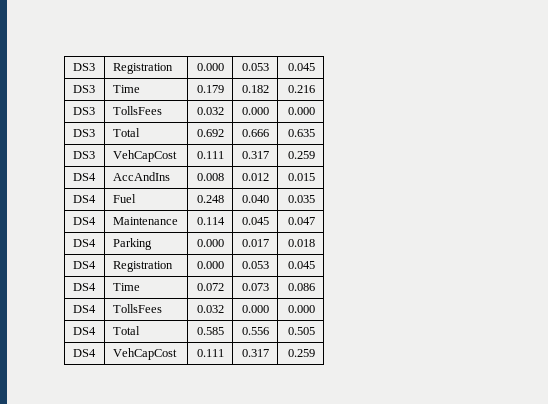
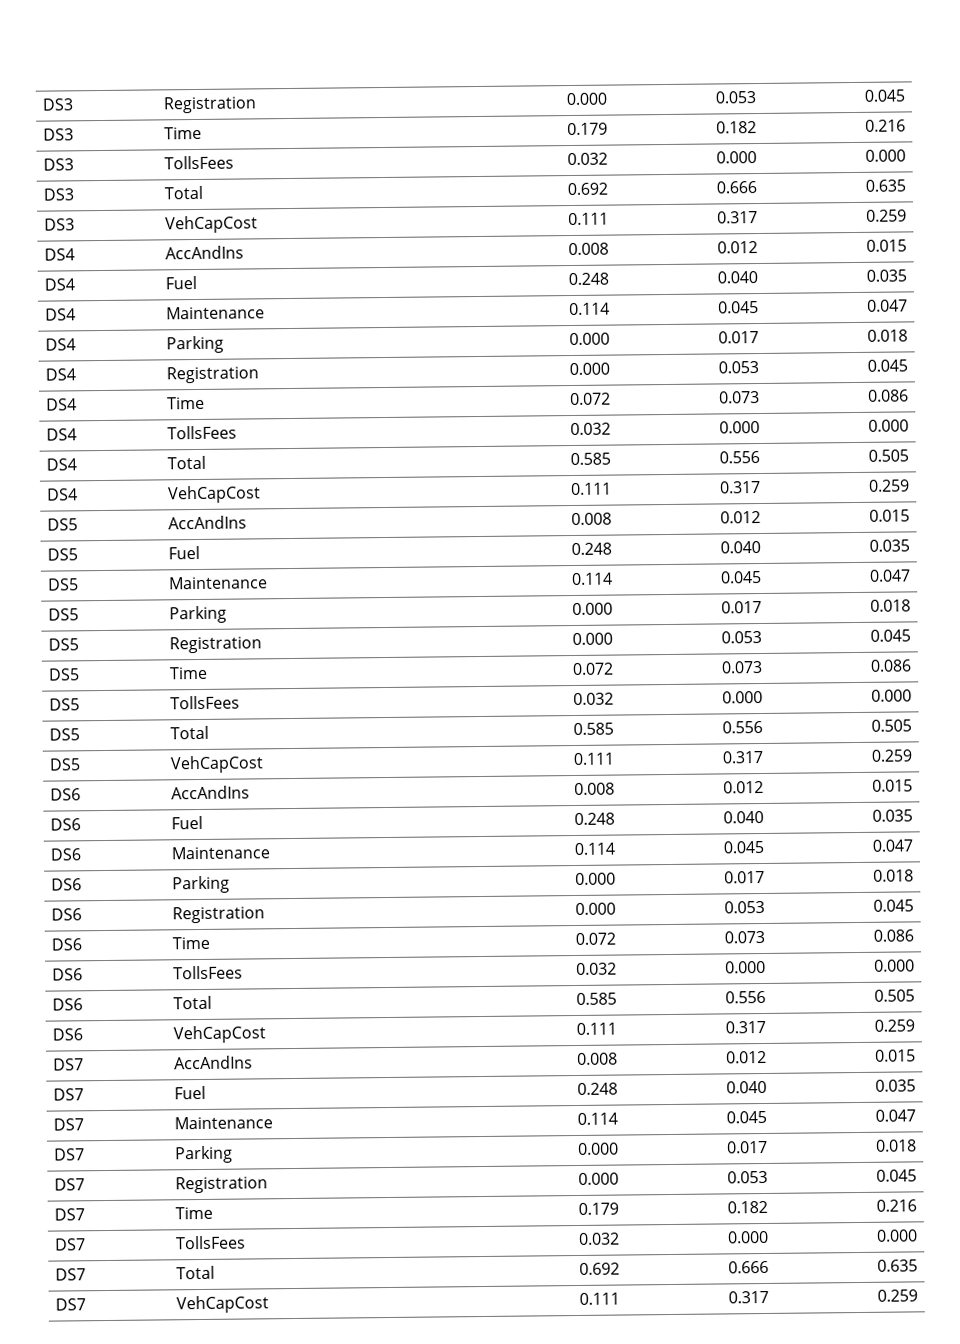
(316, 353) none -> [46,518,78,531] [167,515,247,530] [571,512,613,526] [720,510,762,524] [869,509,911,522] [46,548,78,561] [167,545,200,560] [571,542,613,556] [720,540,762,554] [869,539,911,552] [46,578,79,591] [167,576,268,590] [571,572,614,586] [720,570,763,584] [869,569,912,582] [47,608,79,621] [168,605,227,624] [572,602,614,616] [721,600,763,614] [870,599,912,612] [47,638,79,651] [168,636,262,654] [572,632,614,646] [721,630,763,644] [870,629,912,642] [47,668,80,681] [168,666,208,680] [572,662,615,676] [721,660,764,674] [870,659,913,672] [48,698,80,711] [169,695,240,710] [573,692,615,706] [722,690,764,704] [871,689,913,702] [48,728,80,741] [169,725,209,740] [573,722,615,736] [722,720,764,734] [871,719,913,732] [48,758,81,771] [169,755,264,774] [573,752,615,766] [722,750,764,764] [871,749,913,762] [49,788,81,801] [170,785,250,800] [574,782,616,796] [723,780,765,794] [872,779,914,792] [49,818,81,831] [170,815,203,830] [574,812,616,826] [723,810,765,824] [872,809,914,822] [49,848,81,861] [170,846,270,860] [574,842,616,855] [723,840,765,854] [872,839,914,852] [50,878,82,891] [171,875,230,894] [575,872,617,885] [724,870,766,884] [873,869,915,882] [50,908,82,921] [171,906,265,924] [575,902,617,915] [724,900,766,914] [873,899,915,912] [50,938,82,951] [171,936,210,950] [575,932,617,945] [724,930,766,944] [873,929,915,942] [51,968,83,981] [172,965,243,980] [576,962,618,975] [725,960,767,974] [874,959,916,972] [51,998,83,1011] [172,995,212,1010] [576,992,618,1005] [725,990,767,1004] [874,989,916,1002] [51,1028,83,1041] [172,1025,266,1044] [576,1022,618,1035] [725,1020,767,1034] [874,1019,916,1032] [52,1058,84,1071] [173,1055,253,1070] [577,1052,619,1065] [726,1050,768,1064] [875,1049,917,1062] [52,1088,84,1101] [173,1085,206,1100] [577,1082,619,1095] [726,1080,768,1094] [875,1079,917,1092] [52,1118,84,1131] [173,1116,273,1130] [577,1112,619,1125] [726,1110,768,1124] [875,1109,917,1122] [53,1148,85,1161] [174,1145,233,1164] [578,1142,620,1155] [727,1140,769,1154] [876,1139,918,1152] [53,1178,85,1191] [174,1176,268,1194] [578,1172,620,1185] [727,1170,769,1184] [876,1169,918,1182] [53,1208,85,1221] [174,1206,213,1220] [578,1202,620,1215] [727,1200,769,1214] [876,1199,918,1212] [54,1238,86,1251] [174,1235,246,1250] [578,1232,621,1245] [727,1230,770,1244] [876,1229,919,1242] [54,1268,86,1281] [175,1265,215,1280] [579,1262,621,1275] [728,1260,770,1274] [877,1259,919,1272] [54,1298,86,1311] [175,1295,269,1314] [579,1292,621,1305] [728,1290,770,1304] [877,1289,919,1302] // DS5 | AccAndIns | 0.008 | 0.012 | 0.015 // DS5 | Fuel | 0.248 | 0.040 | 0.035 // DS5 | Maintenance | 0.114 | 0.045 | 0.047 // DS5 | Parking | 0.000 | 0.017 | 0.018 // DS5 | Registration | 0.000 | 0.053 | 0.045 // DS5 | Time | 0.072 | 0.073 | 0.086 // DS5 | TollsFees | 0.032 | 0.000 | 0.000 // DS5 | Total | 0.585 | 0.556 | 0.505 // DS5 | VehCapCost | 0.111 | 0.317 | 0.259 // DS6 | AccAndIns | 0.008 | 0.012 | 0.015 // DS6 | Fuel | 0.248 | 0.040 | 0.035 // DS6 | Maintenance | 0.114 | 0.045 | 0.047 // DS6 | Parking | 0.000 | 0.017 | 0.018 // DS6 | Registration | 0.000 | 0.053 | 0.045 // DS6 | Time | 0.072 | 0.073 | 0.086 // DS6 | TollsFees | 0.032 | 0.000 | 0.000 // DS6 | Total | 0.585 | 0.556 | 0.505 // DS6 | VehCapCost | 0.111 | 0.317 | 0.259 // DS7 | AccAndIns | 0.008 | 0.012 | 0.015 // DS7 | Fuel | 0.248 | 0.040 | 0.035 // DS7 | Maintenance | 0.114 | 0.045 | 0.047 // DS7 | Parking | 0.000 | 0.017 | 0.018 // DS7 | Registration | 0.000 | 0.053 | 0.045 // DS7 | Time | 0.179 | 0.182 | 0.216 // DS7 | TollsFees | 0.032 | 0.000 | 0.000 // DS7 | Total | 0.692 | 0.666 | 0.635 // DS7 | VehCapCost | 0.111 | 0.317 | 0.259

